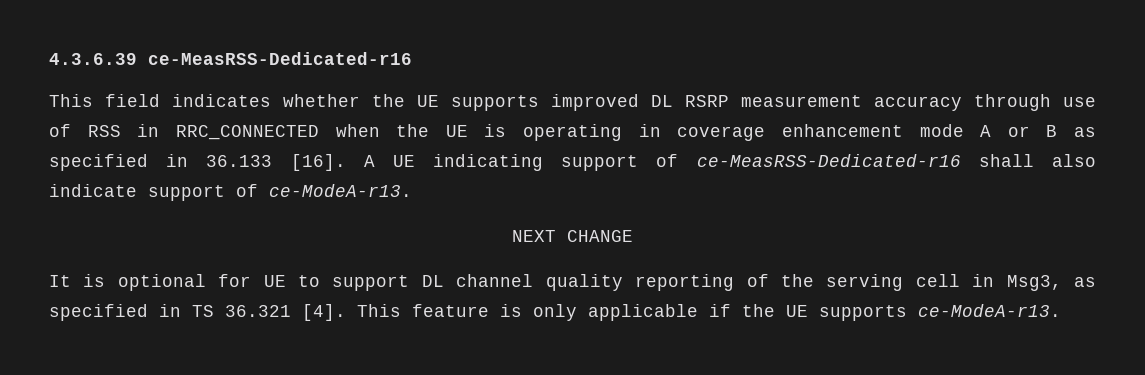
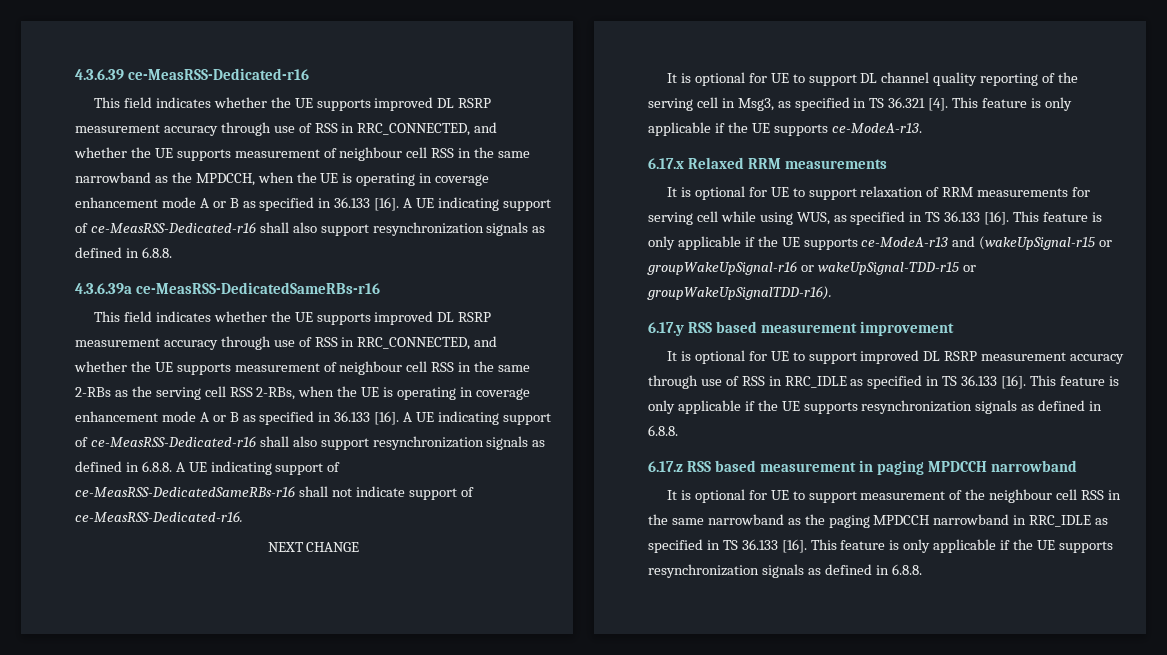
[175,125,319,140] RRC_CONNECTED -> [357,122,498,136] [74,147,531,161] [75,172,255,186] RRC_CONNECTED, and whether the UE supports measurement of neighbour cell RSS in the same narrowband as the MPDCCH,
(1096, 160) none -> [320,222,546,236] [75,247,172,258] [75,282,380,294] [94,311,492,325] [75,336,498,350] [74,361,531,375] [75,386,530,400] [75,411,551,425] [75,436,546,450] [75,461,341,475] [75,486,352,497] support resynchronization signals as defined in 6.8.8. // 4.3.6.39a ce-MeasRSS-DedicatedSameRBs-r16 // This field indicates whether the UE supports improved DL RSRP measurement accuracy through use of RSS in RRC_CONNECTED, and whether the UE supports measurement of neighbour cell RSS in the same 2-RBs as the serving cell RSS 2-RBs, when the UE is operating in coverage enhancement mode A or B as specified in 36.133 [16]. A UE indicating support of ce-MeasRSS-Dedicated-r16 shall also support resynchronization signals as defined in 6.8.8. A UE indicating support of ce-MeasRSS-DedicatedSameRBs-r16 shall not
[269,184,412,197] ce-ModeA-r13. -> [75,511,243,522] ce-MeasRSS-Dedicated-r16.
(1061, 310) none -> [648,157,888,169] [667,186,1091,200] [648,211,1102,225] [648,236,1113,250] [647,261,976,275] [647,286,832,300] [648,321,955,336] [667,350,1125,364] [648,375,1119,389] [648,400,1103,414] [648,425,678,436] [648,460,1078,475] [667,489,1121,503] [648,514,1109,528] [648,539,1113,553] [648,564,922,578] // 6.17.x Relaxed RRM measurements // It is optional for UE to support relaxation of RRM measurements for serving cell while using WUS, as specified in TS 36.133 [16]. This feature is only applicable if the UE supports ce-ModeA-r13 and (wakeUpSignal-r15 or groupWakeUpSignal-r16 or wakeUpSignal-TDD-r15 or groupWakeUpSignalTDD-r16). // 6.17.y RSS based measurement improvement // It is optional for UE to support improved DL RSRP measurement accuracy through use of RSS in RRC_IDLE as specified in TS 36.133 [16]. This feature is only applicable if the UE supports resynchronization signals as defined in 6.8.8. // 6.17.z RSS based measurement in paging MPDCCH narrowband // It is optional for UE to support measurement of the neighbour cell RSS in the same narrowband as the paging MPDCCH narrowband in RRC_IDLE as specified in TS 36.133 [16]. This feature is only applicable if the UE supports resynchronization signals as defined in 6.8.8.

